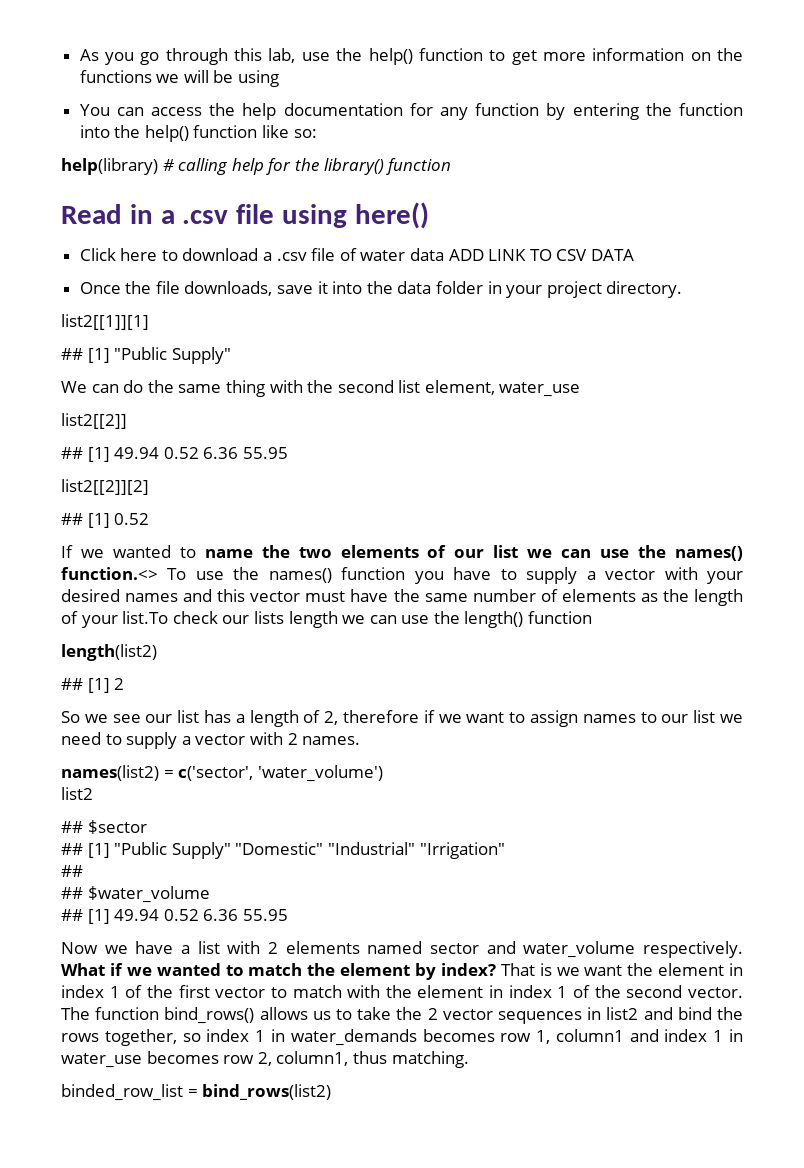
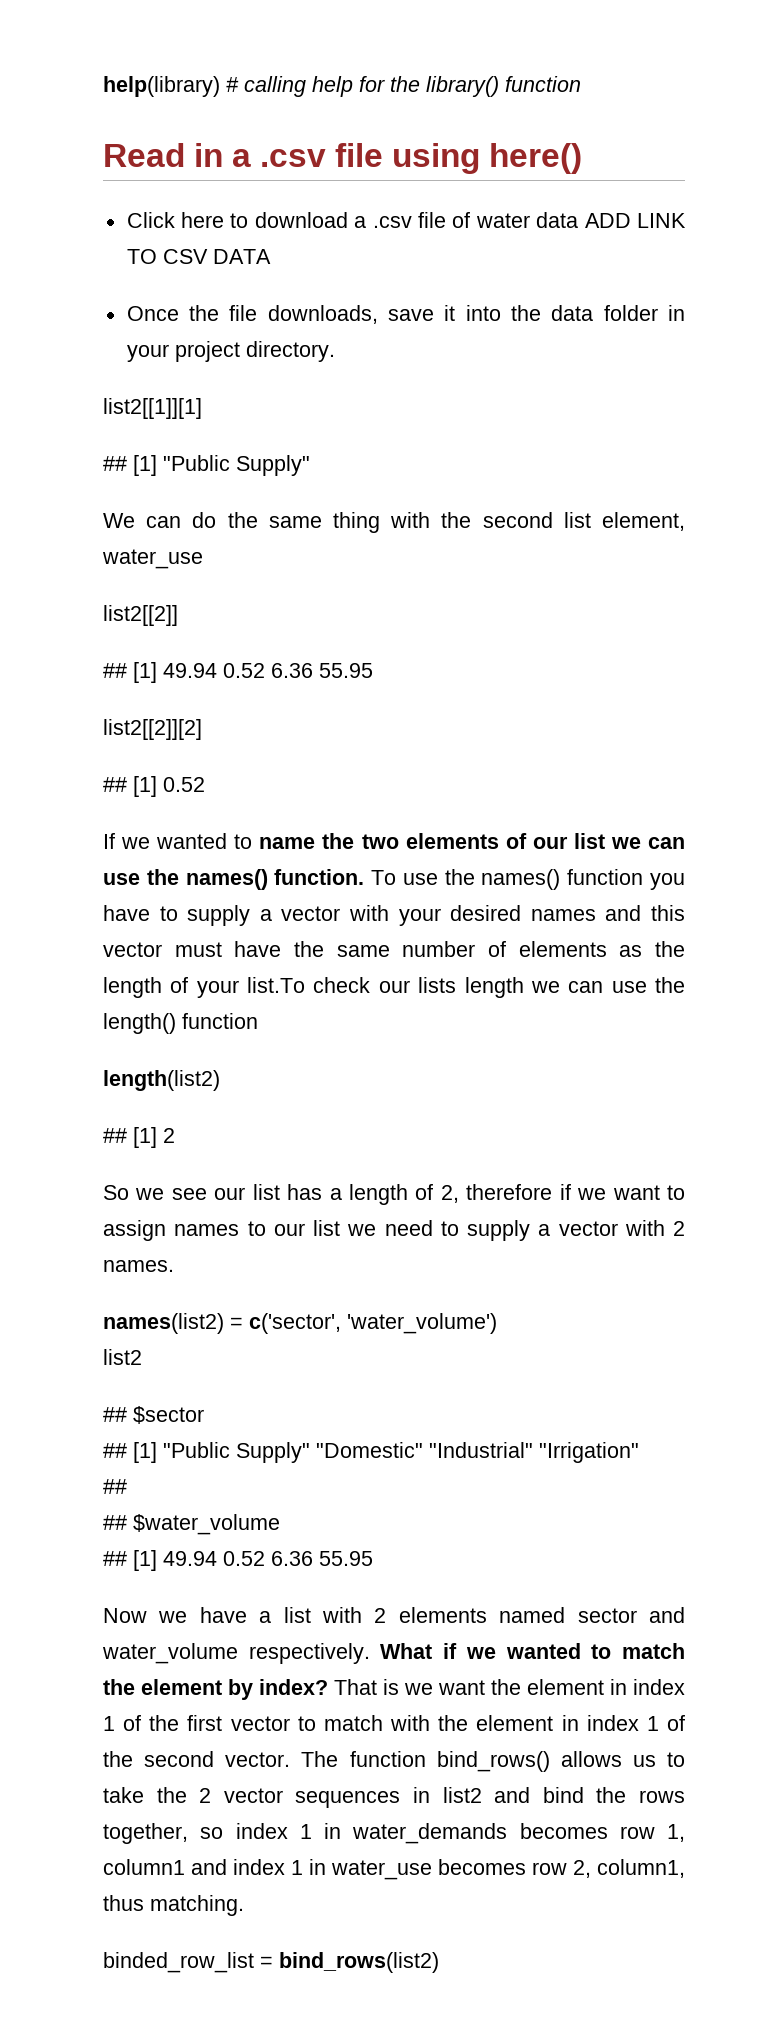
[79,48,744,65] [79,70,280,87] [79,103,743,120] [79,125,317,142] As you go through this lab, use the help() function to get more information on the functions we will be using // You can access the help documentation for any function by entering the function into the help() function like so: // -> (103, 86) none
[61,567,158,580] function.<> -> [274,869,365,885] function.

